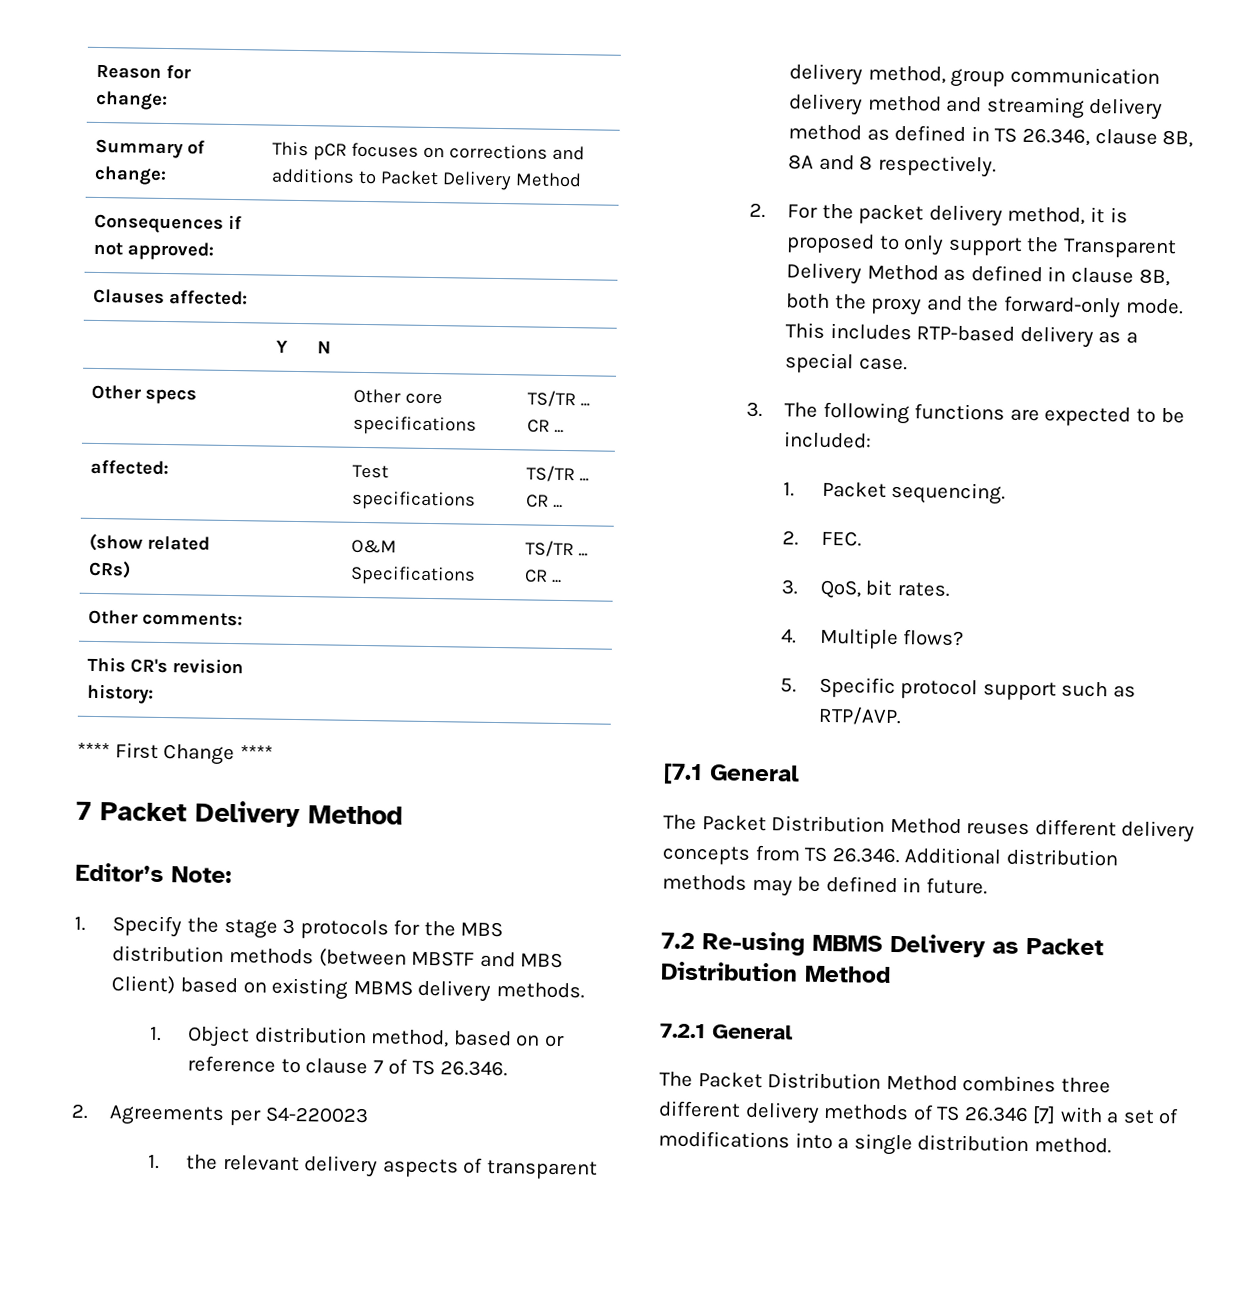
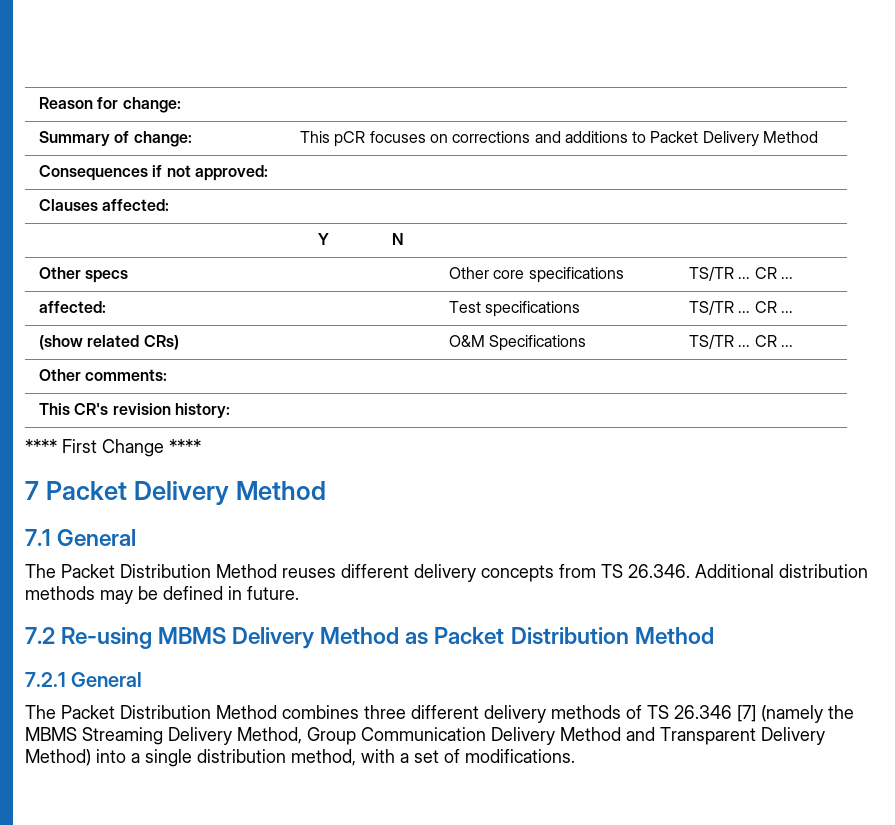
[75,862,232,884] [74,915,504,940] [112,945,564,969] [111,975,585,1002] [148,1025,566,1048] [187,1055,508,1077] [71,1103,369,1126] [147,1154,599,1180] [789,63,1160,88] [788,93,1164,120] [788,124,1194,148] [788,154,997,178] [748,202,1128,227] [786,233,1178,259] [786,262,1170,287] [786,293,1184,319] [785,322,1139,348] [785,352,908,374] [745,401,1185,427] [783,431,873,449] [783,481,1007,505] [782,530,862,547] [781,579,950,599] [781,627,965,650] [780,676,1136,701] [817,706,902,726] [663,763,703,785] Editor’s Note: // 1. Specify the stage 3 protocols for the MBS distribution methods (between MBSTF and MBS Client) based on existing MBMS delivery methods. // 1. Object distribution method, based on or reference to clause 7 of TS 26.346. // 2. Agreements per S4-220023 // 1. the relevant delivery aspects of transparent delivery method, group communication delivery method and streaming delivery method as defined in TS 26.346, clause 8B, 8A and 8 respectively. // 2. For the packet delivery method, it is proposed to only support the Transparent Delivery Method as defined in clause 8B, both the proxy and the forward-only mode. This includes RTP-based delivery as a special case. // 3. The following functions are expected to be included: // 1. Packet sequencing. // 2. FEC. // 3. QoS, bit rates. // 4. Multiple flows? // 5. Specific protocol support such as RTP/AVP. // [7.1 -> [25,529,51,546] 7.1
(986, 945) none -> [320,627,400,644] Method
[1059,1106,1180,1125] [658,1130,1112,1156] with a set of modifications into a single distribution method. -> [761,705,854,723] [25,727,825,745] [25,749,575,767] (namely the MBMS Streaming Delivery Method, Group Communication Delivery Method and Transparent Delivery Method) into a single distribution method, with a set of modifications.

